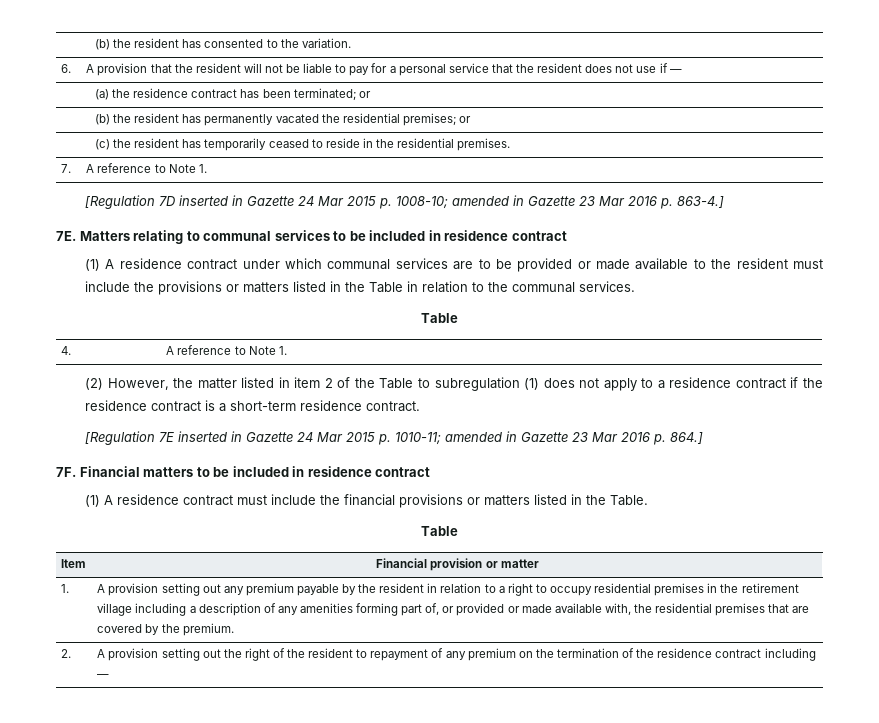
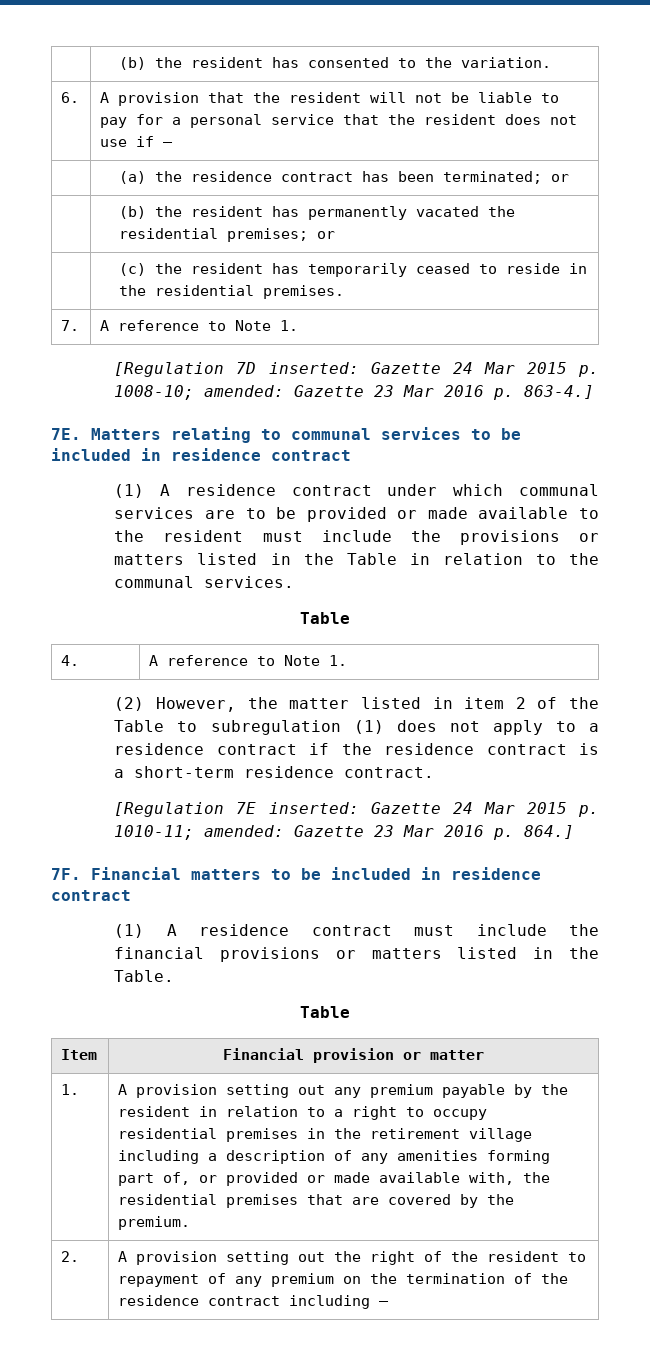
[178,195,243,206] inserted in -> [268,362,359,374] inserted:
[451,195,524,206] amended in -> [204,385,285,397] amended:
[177,431,242,442] inserted in -> [268,802,359,814] inserted:
[444,431,517,442] amended in -> [204,825,285,837] amended:

